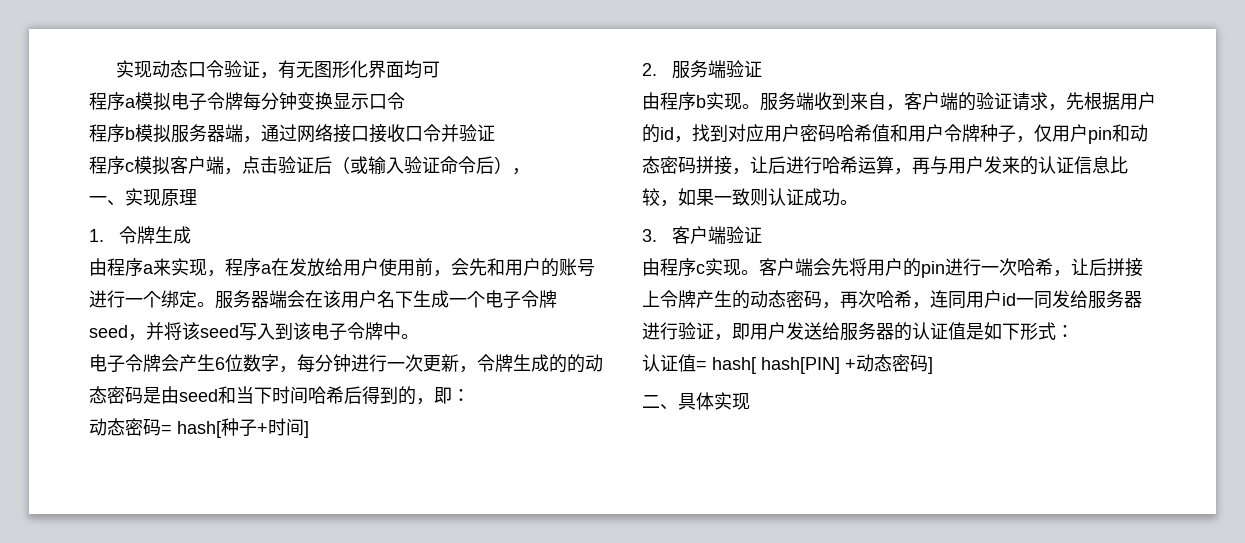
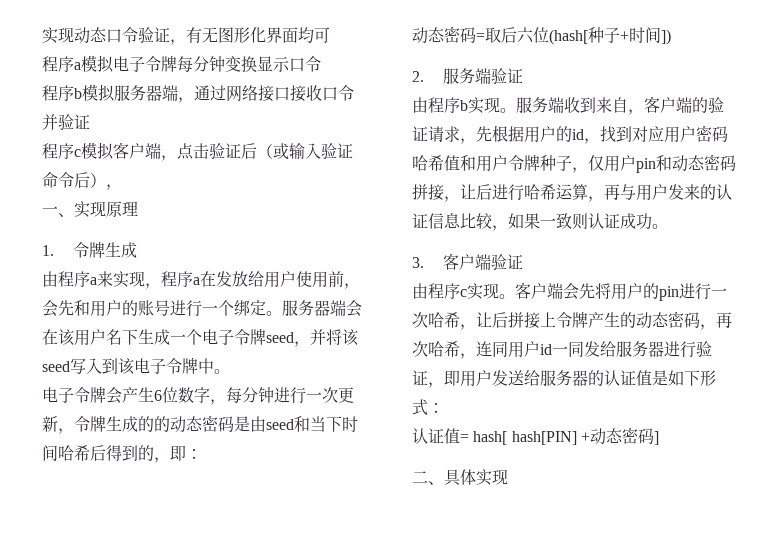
[177,421,221,438] hash[ -> [485,27,588,45] 取后六位(hash[
[304,421,309,438] ] -> [661,29,671,45] ])

